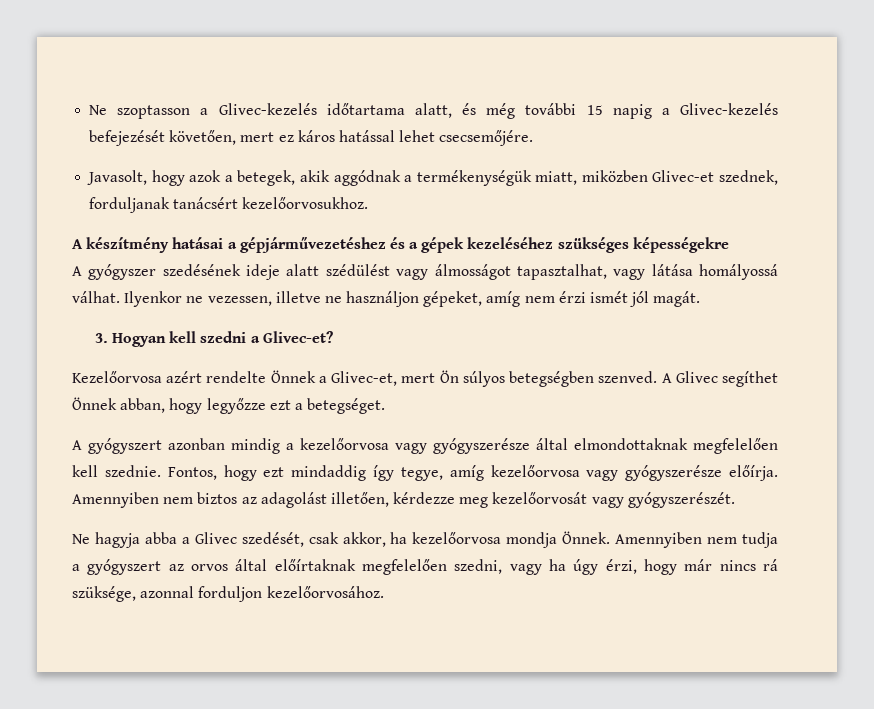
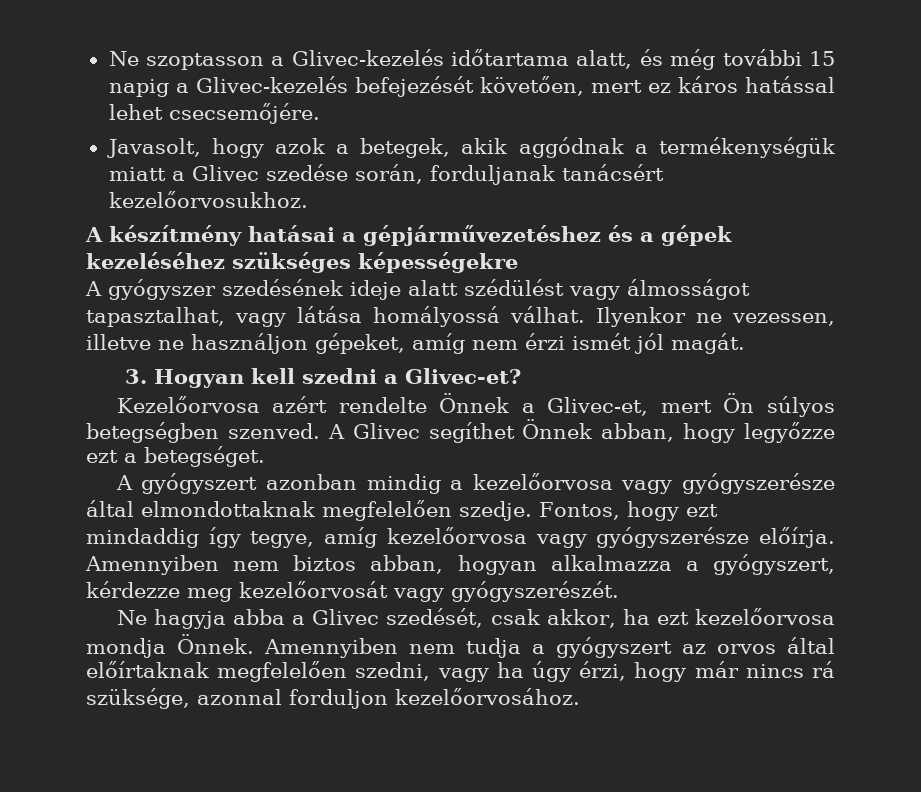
[535,170,778,185] miatt, miközben Glivec-et szednek, -> [108,164,423,184] miatt a Glivec szedése során,
[72,465,161,477] kell szednie. -> [459,501,532,521] szedje.
[241,492,389,508] az adagolást illetően, -> [370,554,835,575] abban, hogyan alkalmazza a gyógyszert,
(408, 538) none -> [656,612,689,625] ezt

